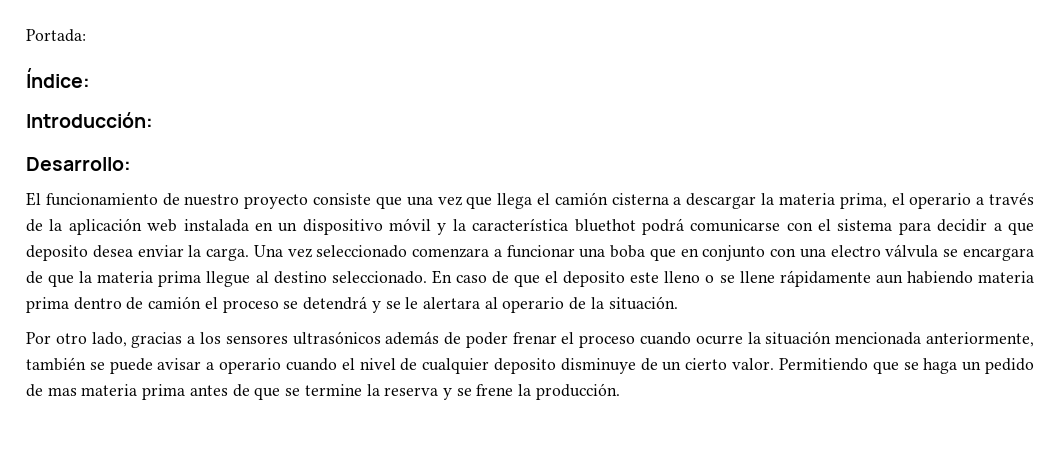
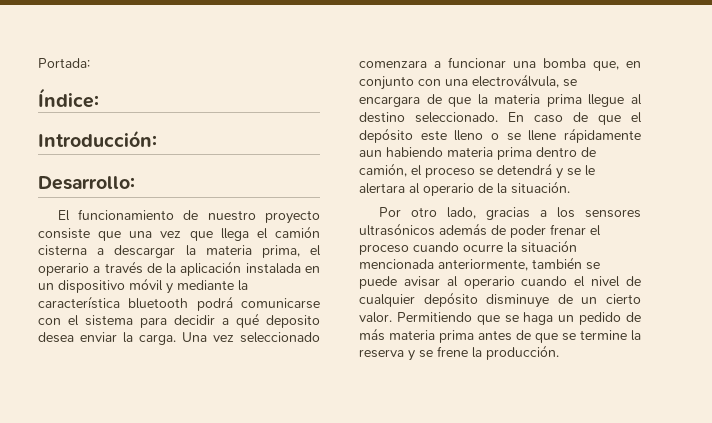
[147,219,178,232] web -> (242, 268) none
(447, 229) none -> [177,280,234,290] mediante
[574,219,636,232] bluethot -> [128,298,189,309] bluetooth
[1008,222,1035,235] que -> [236,313,259,328] qué
[610,245,676,261] boba que -> [543,58,619,71] bomba que,
[830,244,939,258] electro válvula -> [472,74,559,88] electroválvula,
[563,271,626,287] deposito -> [359,128,413,143] depósito
[148,296,202,309] camión -> [359,163,407,177] camión,
[206,362,215,370] a -> [446,276,458,287] al
[493,358,556,374] deposito -> [423,292,478,307] depósito
[47,387,77,396] mas -> [359,328,385,341] más

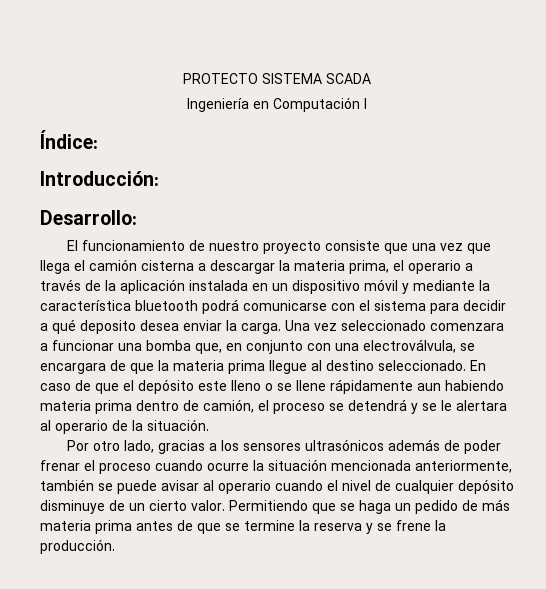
[38,58,90,68] Portada: -> [183,73,371,84] [187,97,367,112] PROTECTO SISTEMA SCADA // Ingeniería en Computación I

